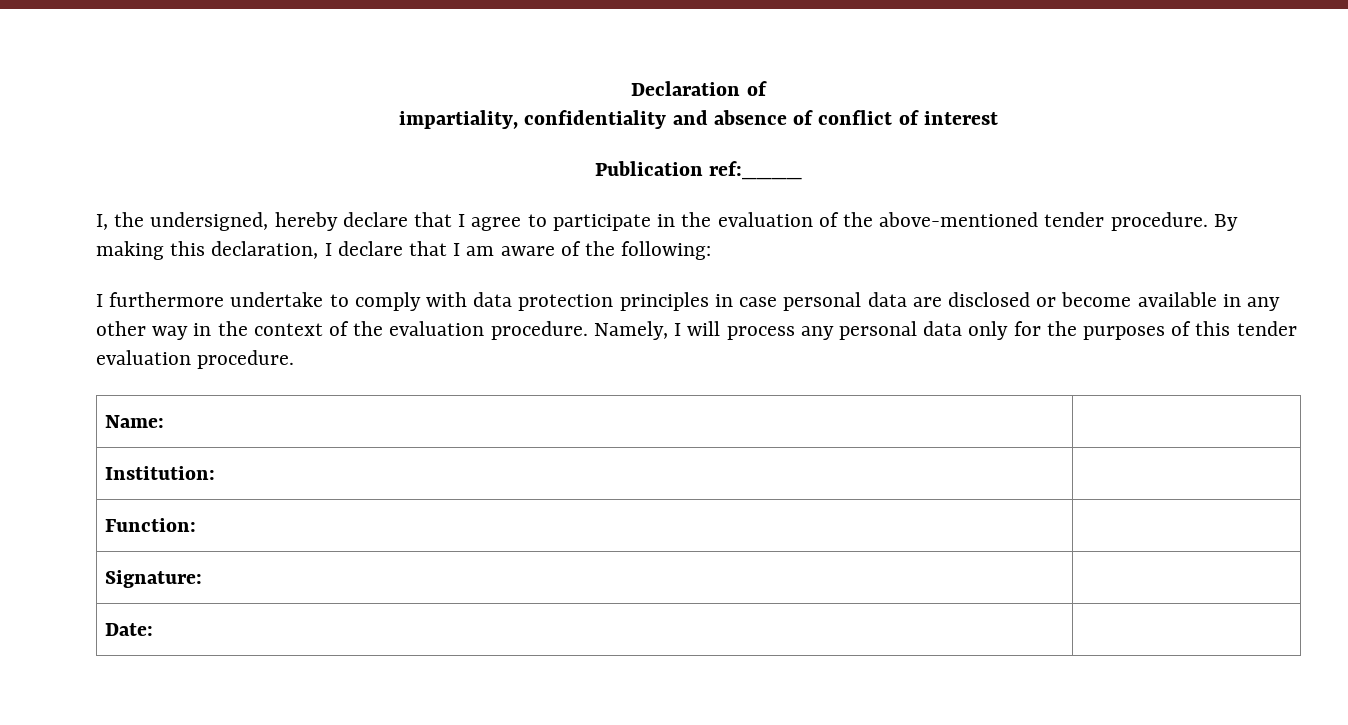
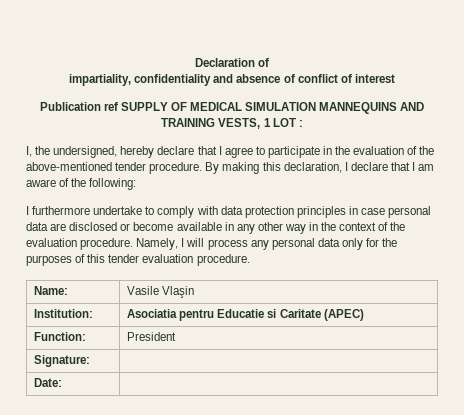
[709,161,803,180] ref:____ -> [103,102,425,114] [161,118,303,129] ref SUPPLY OF MEDICAL SIMULATION MANNEQUINS AND TRAINING VESTS, 1 LOT :
(165, 421) none -> [127,286,195,298] Vasile Vlaşin
(216, 473) none -> [127,309,364,321] Asociatia pentru Educatie si Caritate (APEC)
(197, 525) none -> [127,332,177,341] President

